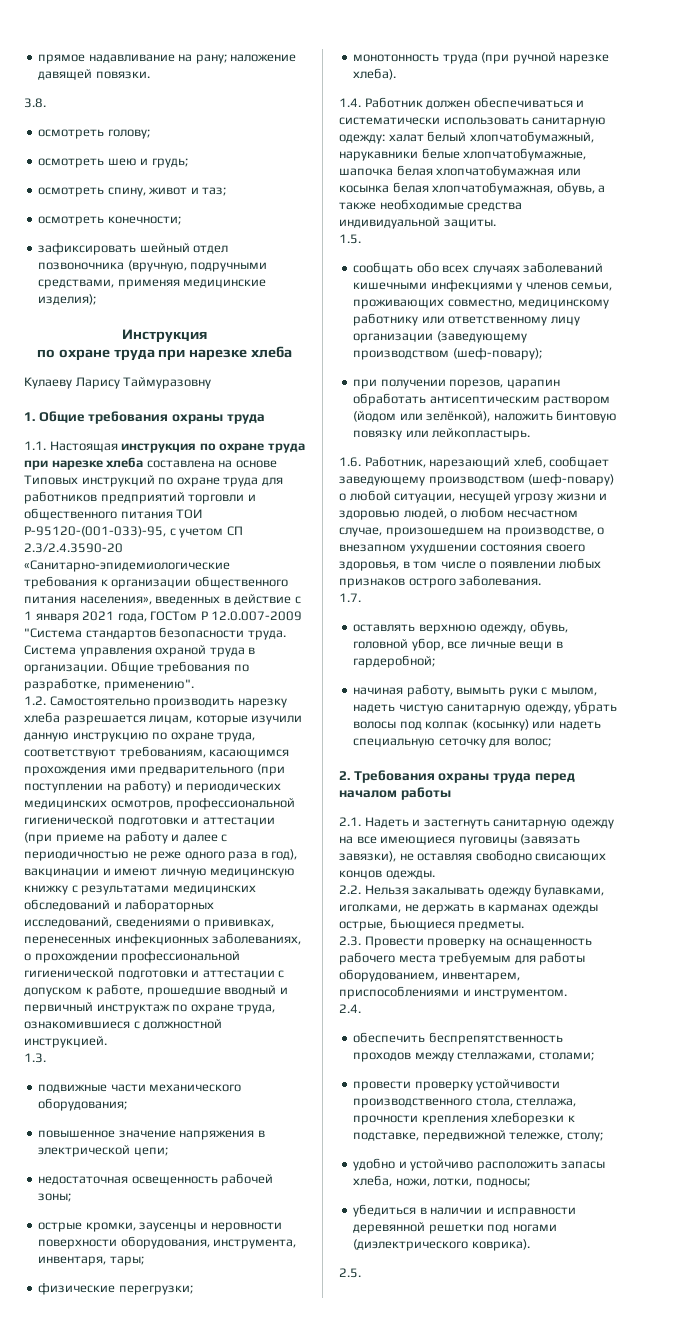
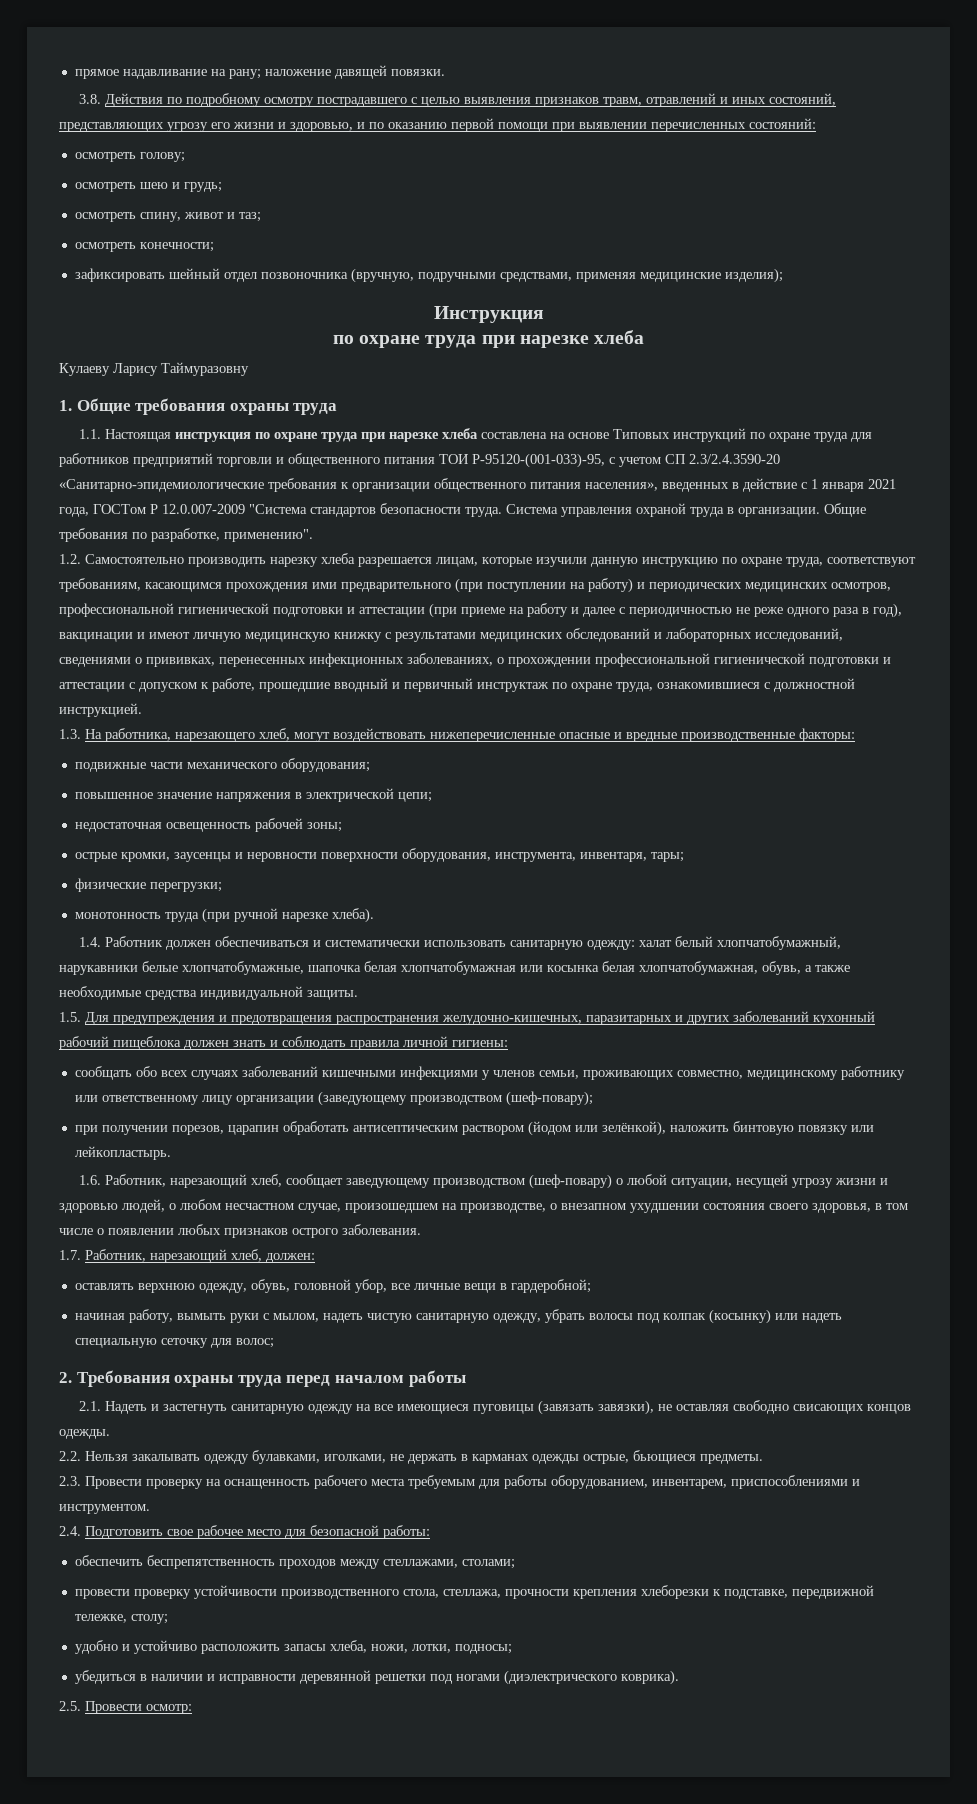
(46, 103) none -> [104,93,836,107] [59,118,816,132] Действия по подробному осмотру пострадавшего с целью выявления признаков травм, отравлений и иных состояний, представляющих угрозу его жизни и здоровью, и по оказанию первой помощи при выявлении перечисленных состояний:
(46, 1058) none -> [85,728,855,742] На работника, нарезающего хлеб, могут воздействовать нижеперечисленные опасные и вредные производственные факторы:
(361, 239) none -> [85,1011,875,1025] [59,1036,508,1050] Для предупреждения и предотвращения распространения желудочно-кишечных, паразитарных и других заболеваний кухонный рабочий пищеблока должен знать и соблюдать правила личной гигиены:
(361, 597) none -> [85,1249,315,1263] Работник, нарезающий хлеб, должен:
(361, 1008) none -> [85,1525,430,1539] Подготовить свое рабочее место для безопасной работы:
(361, 1273) none -> [85,1701,192,1714] Провести осмотр:

